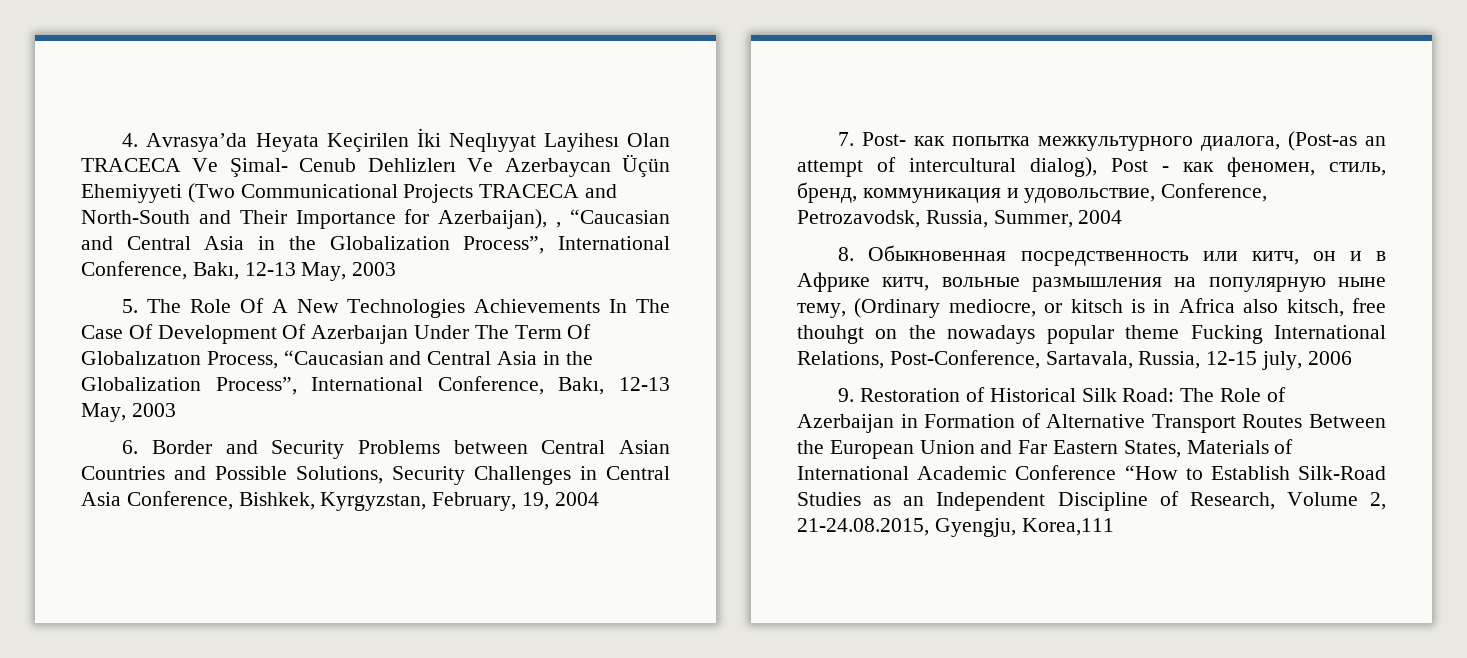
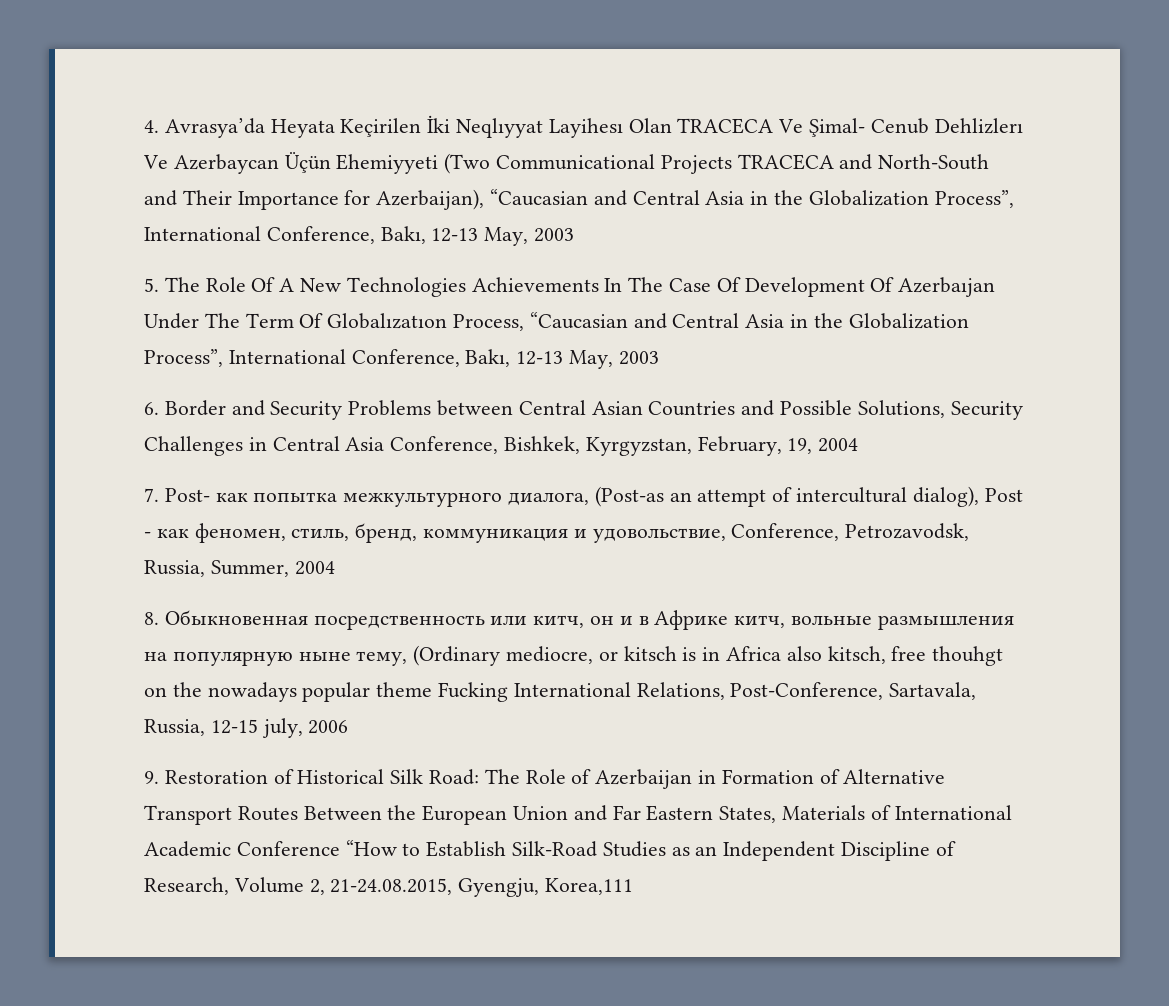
[556,222,562,228] , -> (485, 199) none

